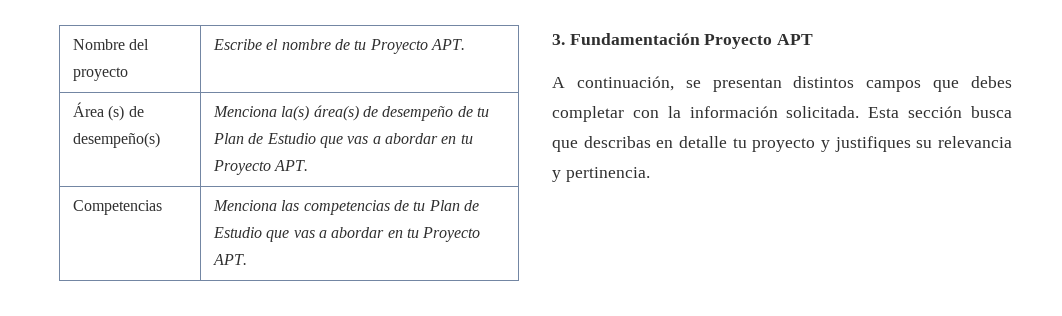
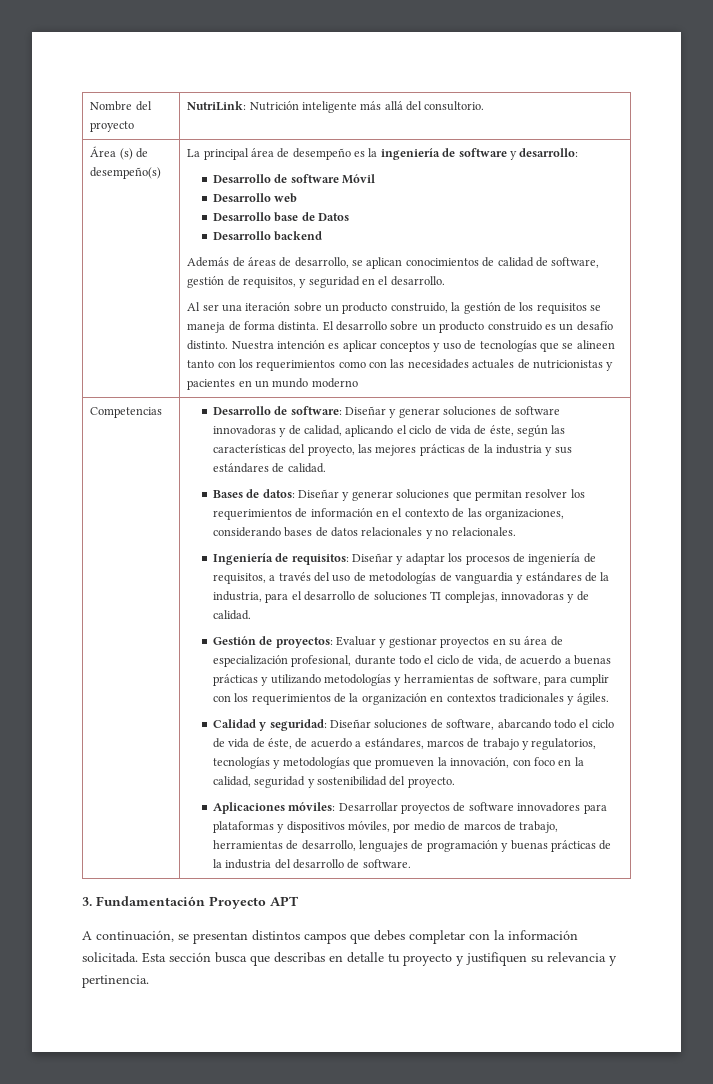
[212,39,465,54] [72,102,144,121] [72,132,160,148] [212,105,489,121] [212,133,473,148] [212,160,309,175] [72,200,162,215] [212,200,479,215] [212,227,481,242] [212,254,247,265] Escribe el nombre de tu Proyecto APT. // Área (s) de desempeño(s) | Menciona la(s) área(s) de desempeño de tu Plan de Estudio que vas a abordar en tu Proyecto APT. // Competencias | Menciona las competencias de tu Plan de Estudio que vas a abordar en tu Proyecto APT. -> [187,101,485,113] [90,146,148,160] [90,167,162,179] [187,148,579,160] [212,174,376,184] [212,193,298,203] [212,212,350,222] [212,231,323,241] [187,257,600,269] [187,276,445,288] [187,302,602,314] [187,321,613,333] [187,340,615,352] [187,359,614,371] [187,378,358,390] [90,407,163,418] [212,406,560,418] [212,424,566,437] [212,444,572,456] [212,463,326,473] [212,489,585,501] [212,508,564,520] [212,527,516,539] [212,553,596,565] [212,572,610,584] [212,591,589,603] [212,610,251,620] [212,636,563,648] [212,655,612,667] [212,674,610,686] [212,693,609,705] [212,719,614,731] [212,738,597,750] [212,757,584,769] [212,776,455,788] [212,802,607,814] [212,821,559,833] [212,840,612,852] [212,859,411,869] NutriLink: Nutrición inteligente más allá del consultorio. // Área (s) de desempeño(s) | La principal área de desempeño es la ingeniería de software y desarrollo: // Desarrollo de software Móvil // Desarrollo web // Desarrollo base de Datos // Desarrollo backend // Además de áreas de desarrollo, se aplican conocimientos de calidad de software, gestión de requisitos, y seguridad en el desarrollo. // Al ser una iteración sobre un producto construido, la gestión de los requisitos se maneja de forma distinta. El desarrollo sobre un producto construido es un desafío distinto. Nuestra intención es aplicar conceptos y uso de tecnologías que se alineen tanto con los requerimientos como con las necesidades actuales de nutricionistas y pacientes en un mundo moderno // Competencias | Desarrollo de software: Diseñar y generar soluciones de software innovadoras y de calidad, aplicando el ciclo de vida de éste, según las características del proyecto, las mejores prácticas de la industria y sus estándares de calidad. // Bases de datos: Diseñar y generar soluciones que permitan resolver los requerimientos de información en el contexto de las organizaciones, considerando bases de datos relacionales y no relacionales. // Ingeniería de requisitos: Diseñar y adaptar los procesos de ingeniería de requisitos, a través del uso de metodologías de vanguardia y estándares de la industria, para el desarrollo de soluciones TI complejas, innovadoras y de calidad. // Gestión de proyectos: Evaluar y gestionar proyectos en su área de especialización profesional, durante todo el ciclo de vida, de acuerdo a buenas prácticas y utilizando metodologías y herramientas de software, para cumplir con los requerimientos de la organización en contextos tradicionales y ágiles. // Calidad y seguridad: Diseñar soluciones de software, abarcando todo el ciclo de vida de éste, de acuerdo a estándares, marcos de trabajo y regulatorios, tecnologías y metodologías que promueven la innovación, con foco en la calidad, seguridad y sostenibilidad del proyecto. // Aplicaciones móviles: Desarrollar proyectos de software innovadores para plataformas y dispositivos móviles, por medio de marcos de trabajo, herramientas de desarrollo, lenguajes de programación y buenas prácticas de la industria del desarrollo de software.
[834,136,911,152] justifiques -> [466,952,527,966] justifiquen

